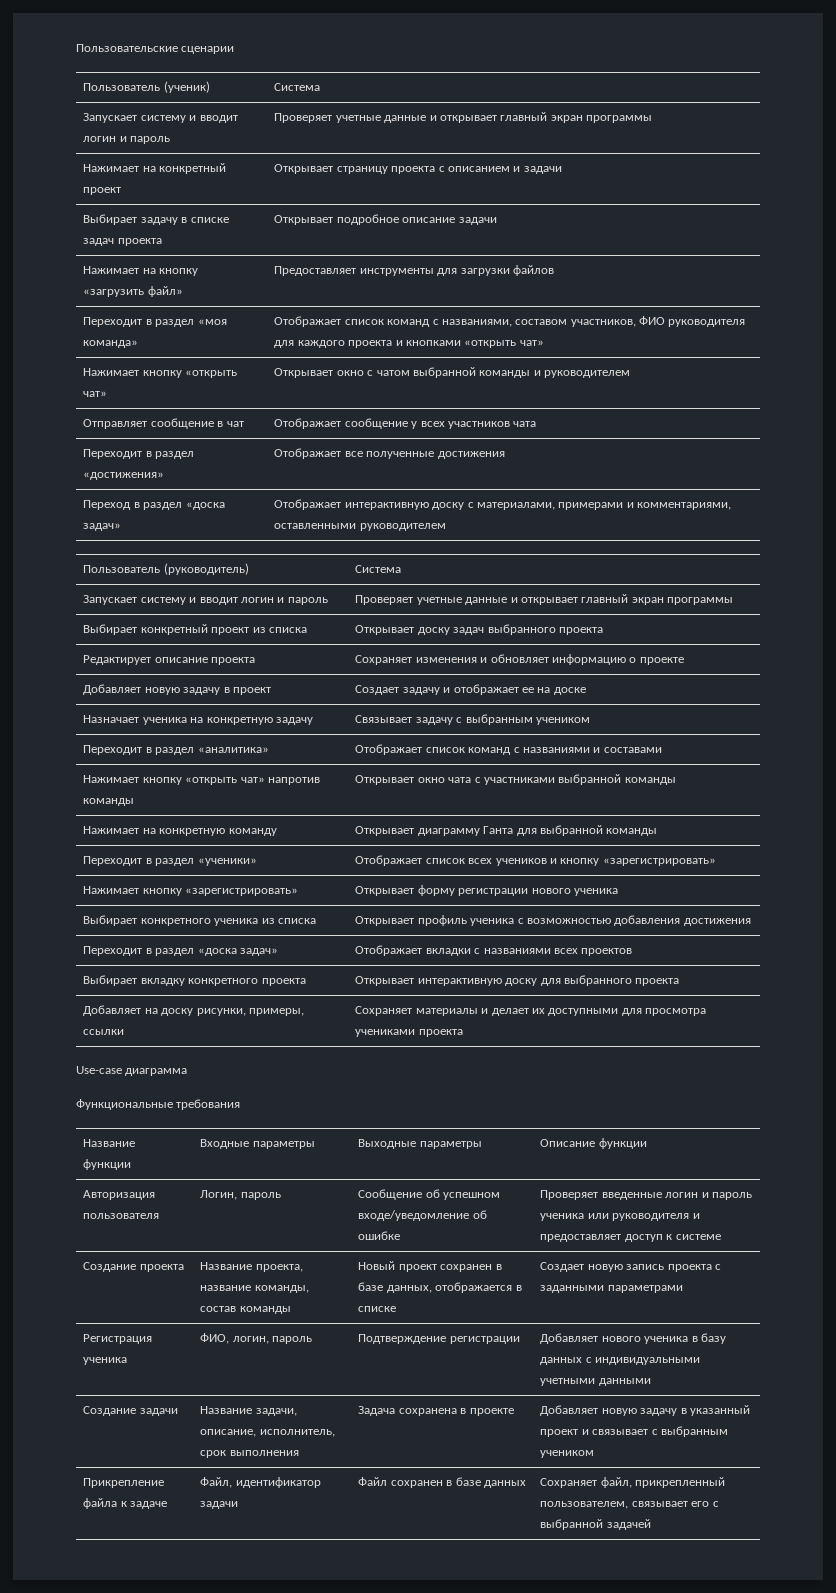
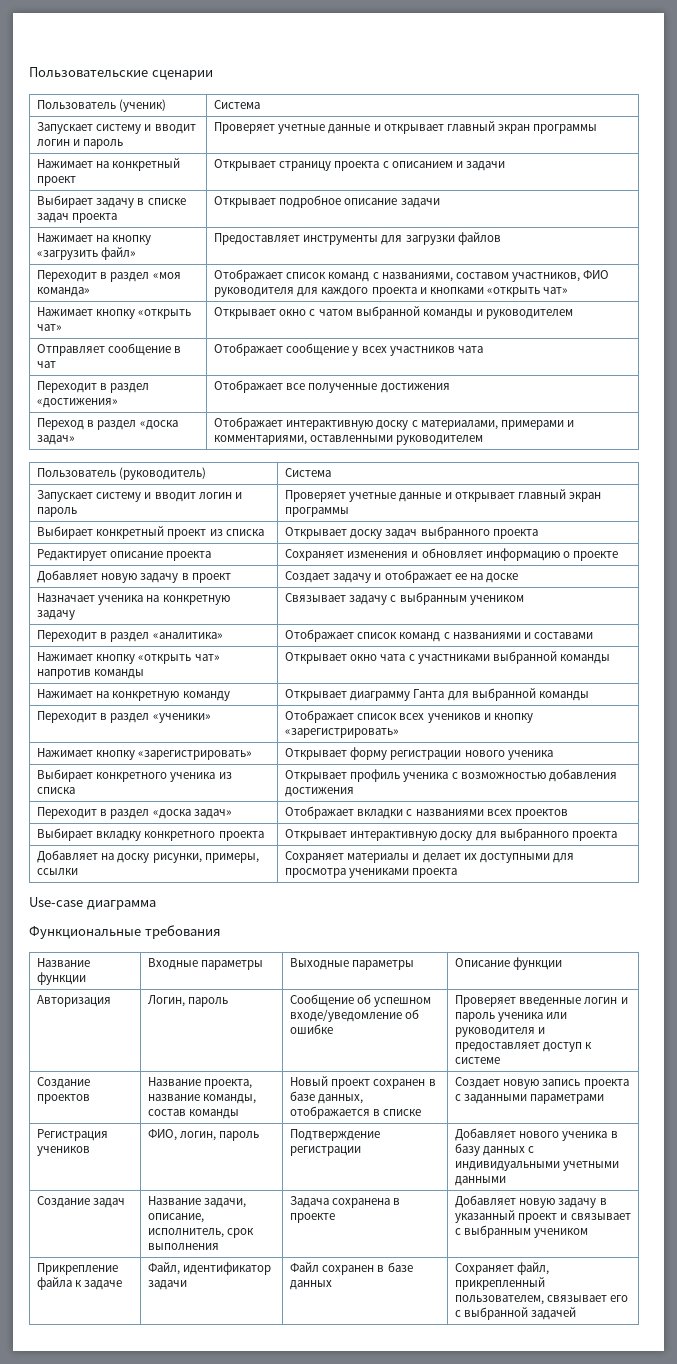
[83,1213,160,1219] пользователя -> (112, 1001) none
[139,1264,184,1272] проекта -> [37,1094,91,1104] проектов
[83,1357,128,1365] ученика -> [37,1146,91,1156] учеников
[139,1408,178,1416] задачи -> [93,1198,126,1208] задач

